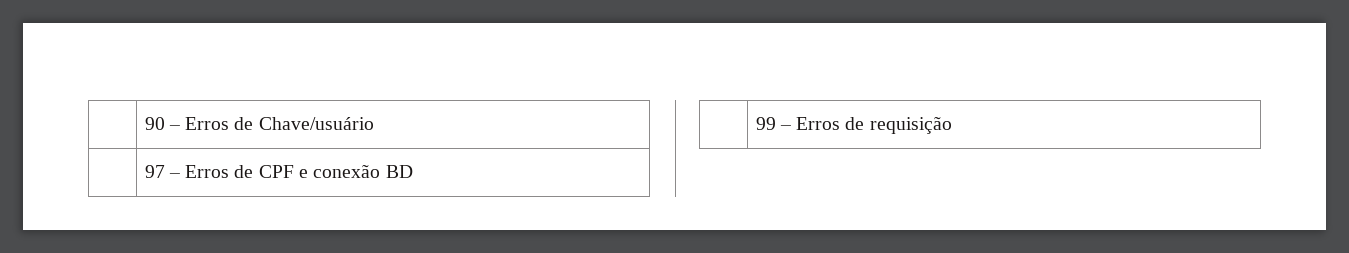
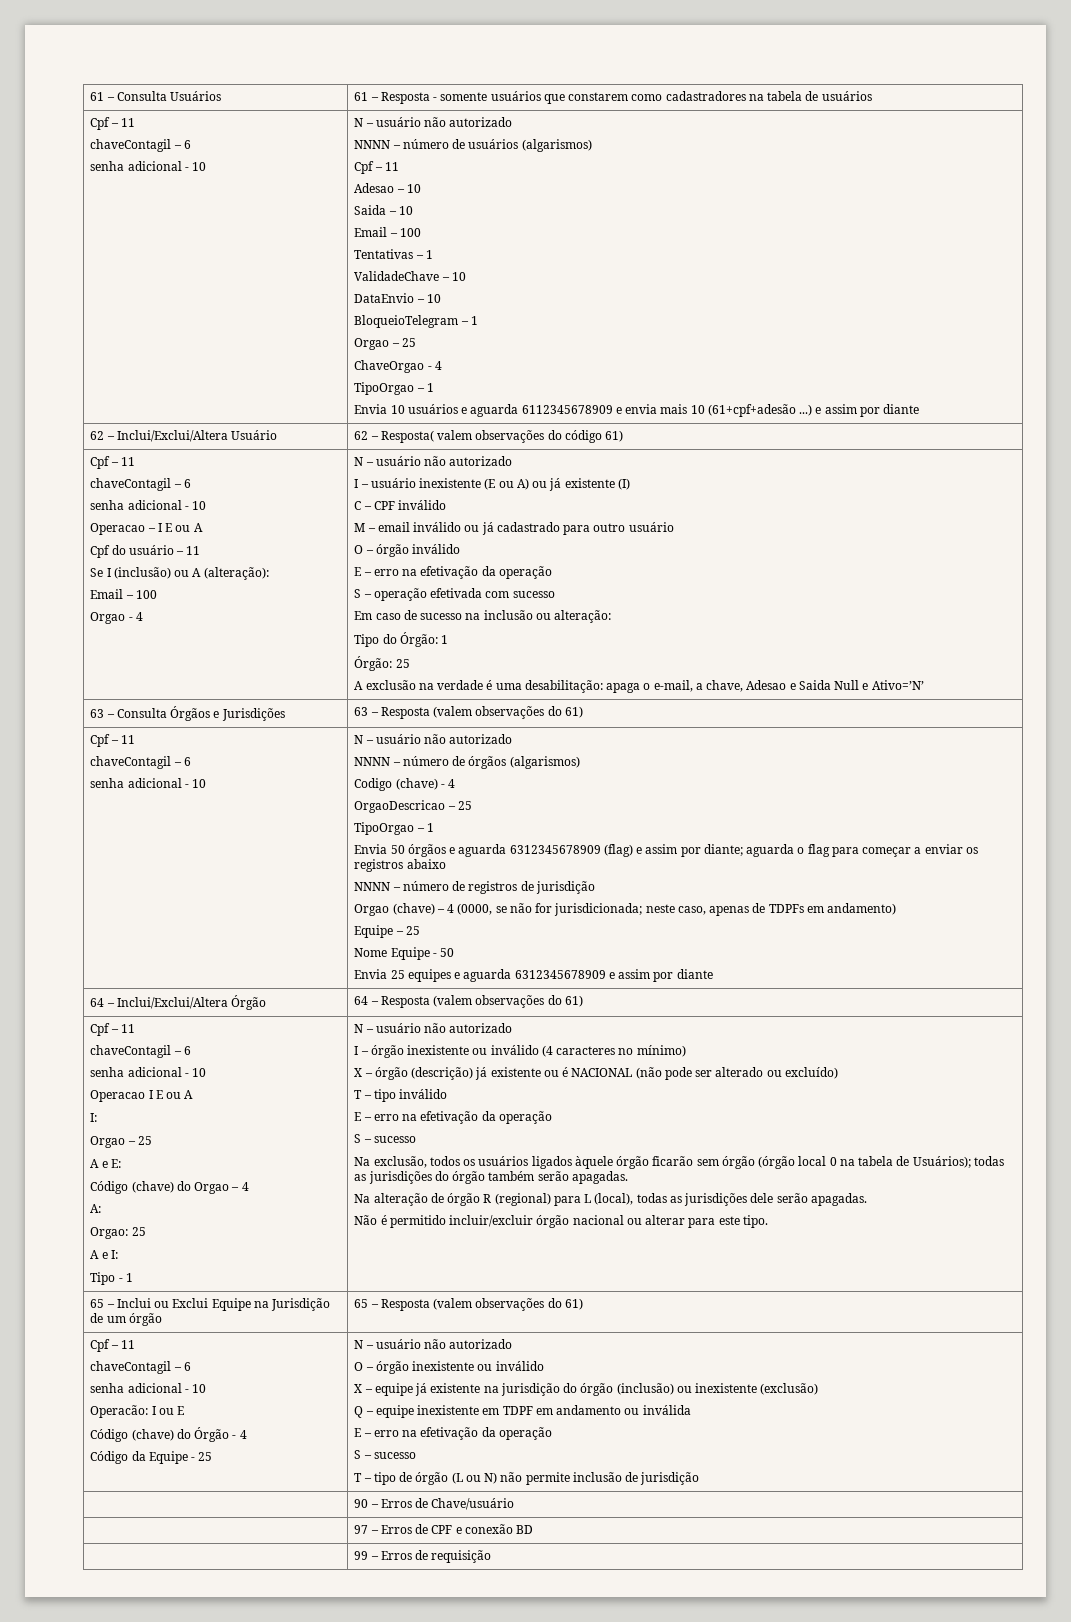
(144, 123) none -> [90,91,222,101] [354,91,872,104] [90,117,135,130] [90,139,191,152] [90,161,207,171] [354,117,513,127] [354,139,592,152] [354,161,399,174] [354,183,421,193] [354,205,413,215] [354,227,421,237] [354,249,433,259] [354,271,466,281] [354,293,441,303] [354,315,478,328] [354,338,416,350] [354,360,442,373] [354,382,434,395] [354,404,920,417] [90,430,278,442] [354,430,624,443] [90,456,135,469] [90,478,191,491] [90,500,207,510] [90,523,203,535] [90,545,201,558] [90,567,269,580] [90,589,157,599] [90,612,143,624] [354,456,513,466] [354,478,630,491] [354,500,447,510] [354,522,674,535] [354,544,461,557] [354,566,552,579] [354,588,555,601] [354,610,612,623] [354,632,449,647] [354,656,410,671] [354,680,924,693] [90,706,285,721] [354,706,583,719] [90,734,135,747] [90,756,191,769] [90,778,207,788] [354,734,513,744] [354,756,580,769] [354,778,456,791] [354,800,472,813] [354,822,434,835] [354,844,978,857] [354,859,446,872] [354,881,595,894] [354,903,897,916] [354,925,420,938] [354,947,455,960] [354,969,713,982] [90,995,267,1010] [354,995,583,1008] [90,1023,135,1036] [90,1045,191,1058] [90,1067,207,1077] [90,1090,194,1102] [90,1113,98,1122] [90,1136,152,1148] [90,1159,121,1168] [90,1181,249,1194] [90,1204,102,1213] [90,1227,146,1239] [90,1250,118,1259] [90,1272,133,1285] [354,1023,513,1033] [354,1045,686,1058] [354,1067,838,1080] [354,1089,448,1102] [354,1111,552,1124] [354,1134,416,1143] [354,1156,1004,1169] [354,1171,628,1184] [354,1193,867,1206] [354,1215,768,1228] [90,1298,331,1311] [90,1313,162,1326] [354,1298,583,1311] [90,1339,135,1352] [90,1361,191,1374] [90,1383,207,1393] [90,1405,185,1418] [90,1427,247,1442] [90,1451,213,1464] [354,1339,513,1349] [354,1361,544,1374] [354,1383,819,1396] [354,1405,691,1418] [354,1427,552,1440] [354,1450,416,1459] [354,1472,700,1485] 61 – Consulta Usuários | 61 – Resposta - somente usuários que constarem como cadastradores na tabela de usuários // Cpf – 11 // chaveContagil – 6 // senha adicional - 10 | N – usuário não autorizado // NNNN – número de usuários (algarismos) // Cpf – 11 // Adesao – 10 // Saida – 10 // Email – 100 // Tentativas – 1 // ValidadeChave – 10 // DataEnvio – 10 // BloqueioTelegram – 1 // Orgao – 25 // ChaveOrgao - 4 // TipoOrgao – 1 // Envia 10 usuários e aguarda 6112345678909 e envia mais 10 (61+cpf+adesão ...) e assim por diante // 62 – Inclui/Exclui/Altera Usuário | 62 – Resposta( valem observações do código 61) // Cpf – 11 // chaveContagil – 6 // senha adicional - 10 // Operacao – I E ou A // Cpf do usuário – 11 // Se I (inclusão) ou A (alteração): // Email – 100 // Orgao - 4 | N – usuário não autorizado // I – usuário inexistente (E ou A) ou já existente (I) // C – CPF inválido // M – email inválido ou já cadastrado para outro usuário // O – órgão inválido // E – erro na efetivação da operação // S – operação efetivada com sucesso // Em caso de sucesso na inclusão ou alteração: // Tipo do Órgão: 1 // Órgão: 25 // A exclusão na verdade é uma desabilitação: apaga o e-mail, a chave, Adesao e Saida Null e Ativo=’N’ // 63 – Consulta Órgãos e Jurisdições | 63 – Resposta (valem observações do 61) // Cpf – 11 // chaveContagil – 6 // senha adicional - 10 | N – usuário não autorizado // NNNN – número de órgãos (algarismos) // Codigo (chave) - 4 // OrgaoDescricao – 25 // TipoOrgao – 1 // Envia 50 órgãos e aguarda 6312345678909 (flag) e assim por diante; aguarda o flag para começar a enviar os registros abaixo // NNNN – número de registros de jurisdição // Orgao (chave) – 4 (0000, se não for jurisdicionada; neste caso, apenas de TDPFs em andamento) // Equipe – 25 // Nome Equipe - 50 // Envia 25 equipes e aguarda 6312345678909 e assim por diante // 64 – Inclui/Exclui/Altera Órgão | 64 – Resposta (valem observações do 61) // Cpf – 11 // chaveContagil – 6 // senha adicional - 10 // Operacao I E ou A // I: // Orgao – 25 // A e E: // Código (chave) do Orgao – 4 // A: // Orgao: 25 // A e I: // Tipo - 1 | N – usuário não autorizado // I – órgão inexistente ou inválido (4 caracteres no mínimo) // X – órgão (descrição) já existente ou é NACIONAL (não pode ser alterado ou excluído) // T – tipo inválido // E – erro na efetivação da operação // S – sucesso // Na exclusão, todos os usuários ligados àquele órgão ficarão sem órgão (órgão local 0 na tabela de Usuários); todas as jurisdições do órgão também serão apagadas. // Na alteração de órgão R (regional) para L (local), todas as jurisdições dele serão apagadas. // Não é permitido incluir/excluir órgão nacional ou alterar para este tipo. // 65 – Inclui ou Exclui Equipe na Jurisdição de um órgão | 65 – Resposta (valem observações do 61) // Cpf – 11 // chaveContagil – 6 // senha adicional - 10 // Operacão: I ou E // Código (chave) do Órgão - 4 // Código da Equipe - 25 | N – usuário não autorizado // O – órgão inexistente ou inválido // X – equipe já existente na jurisdição do órgão (inclusão) ou inexistente (exclusão) // Q – equipe inexistente em TDPF em andamento ou inválida // E – erro na efetivação da operação // S – sucesso // T – tipo de órgão (L ou N) não permite inclusão de jurisdição //

